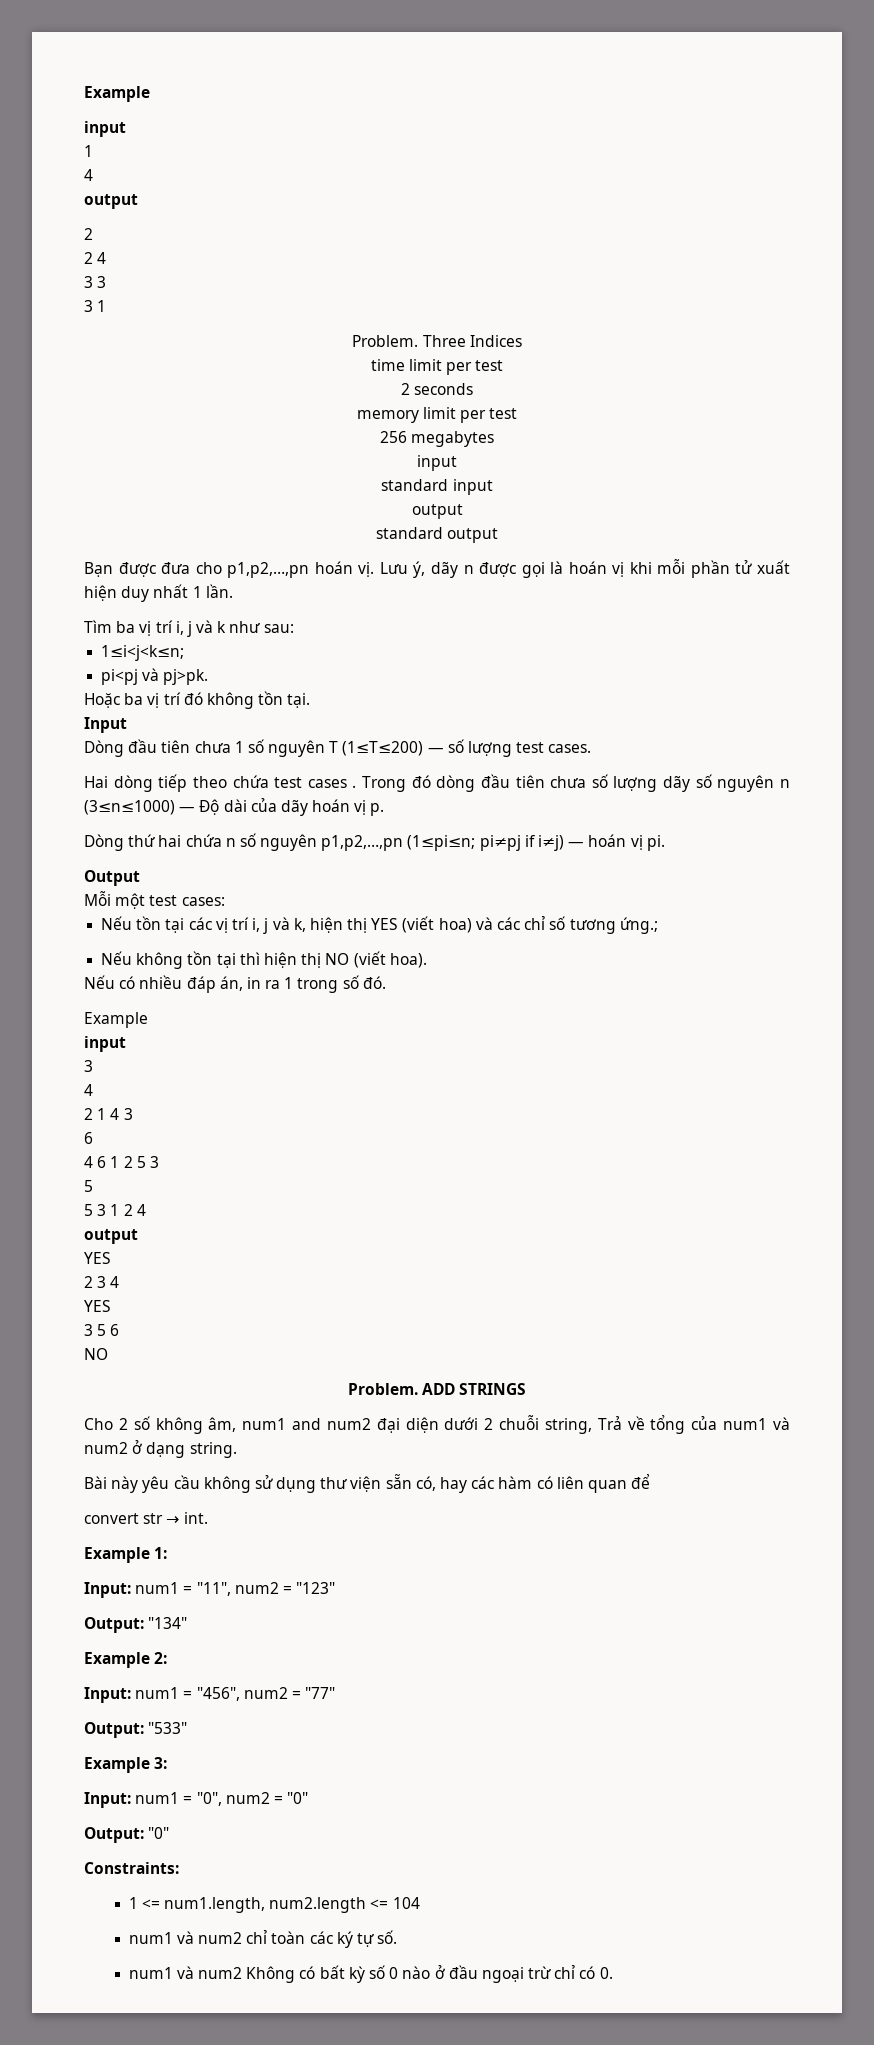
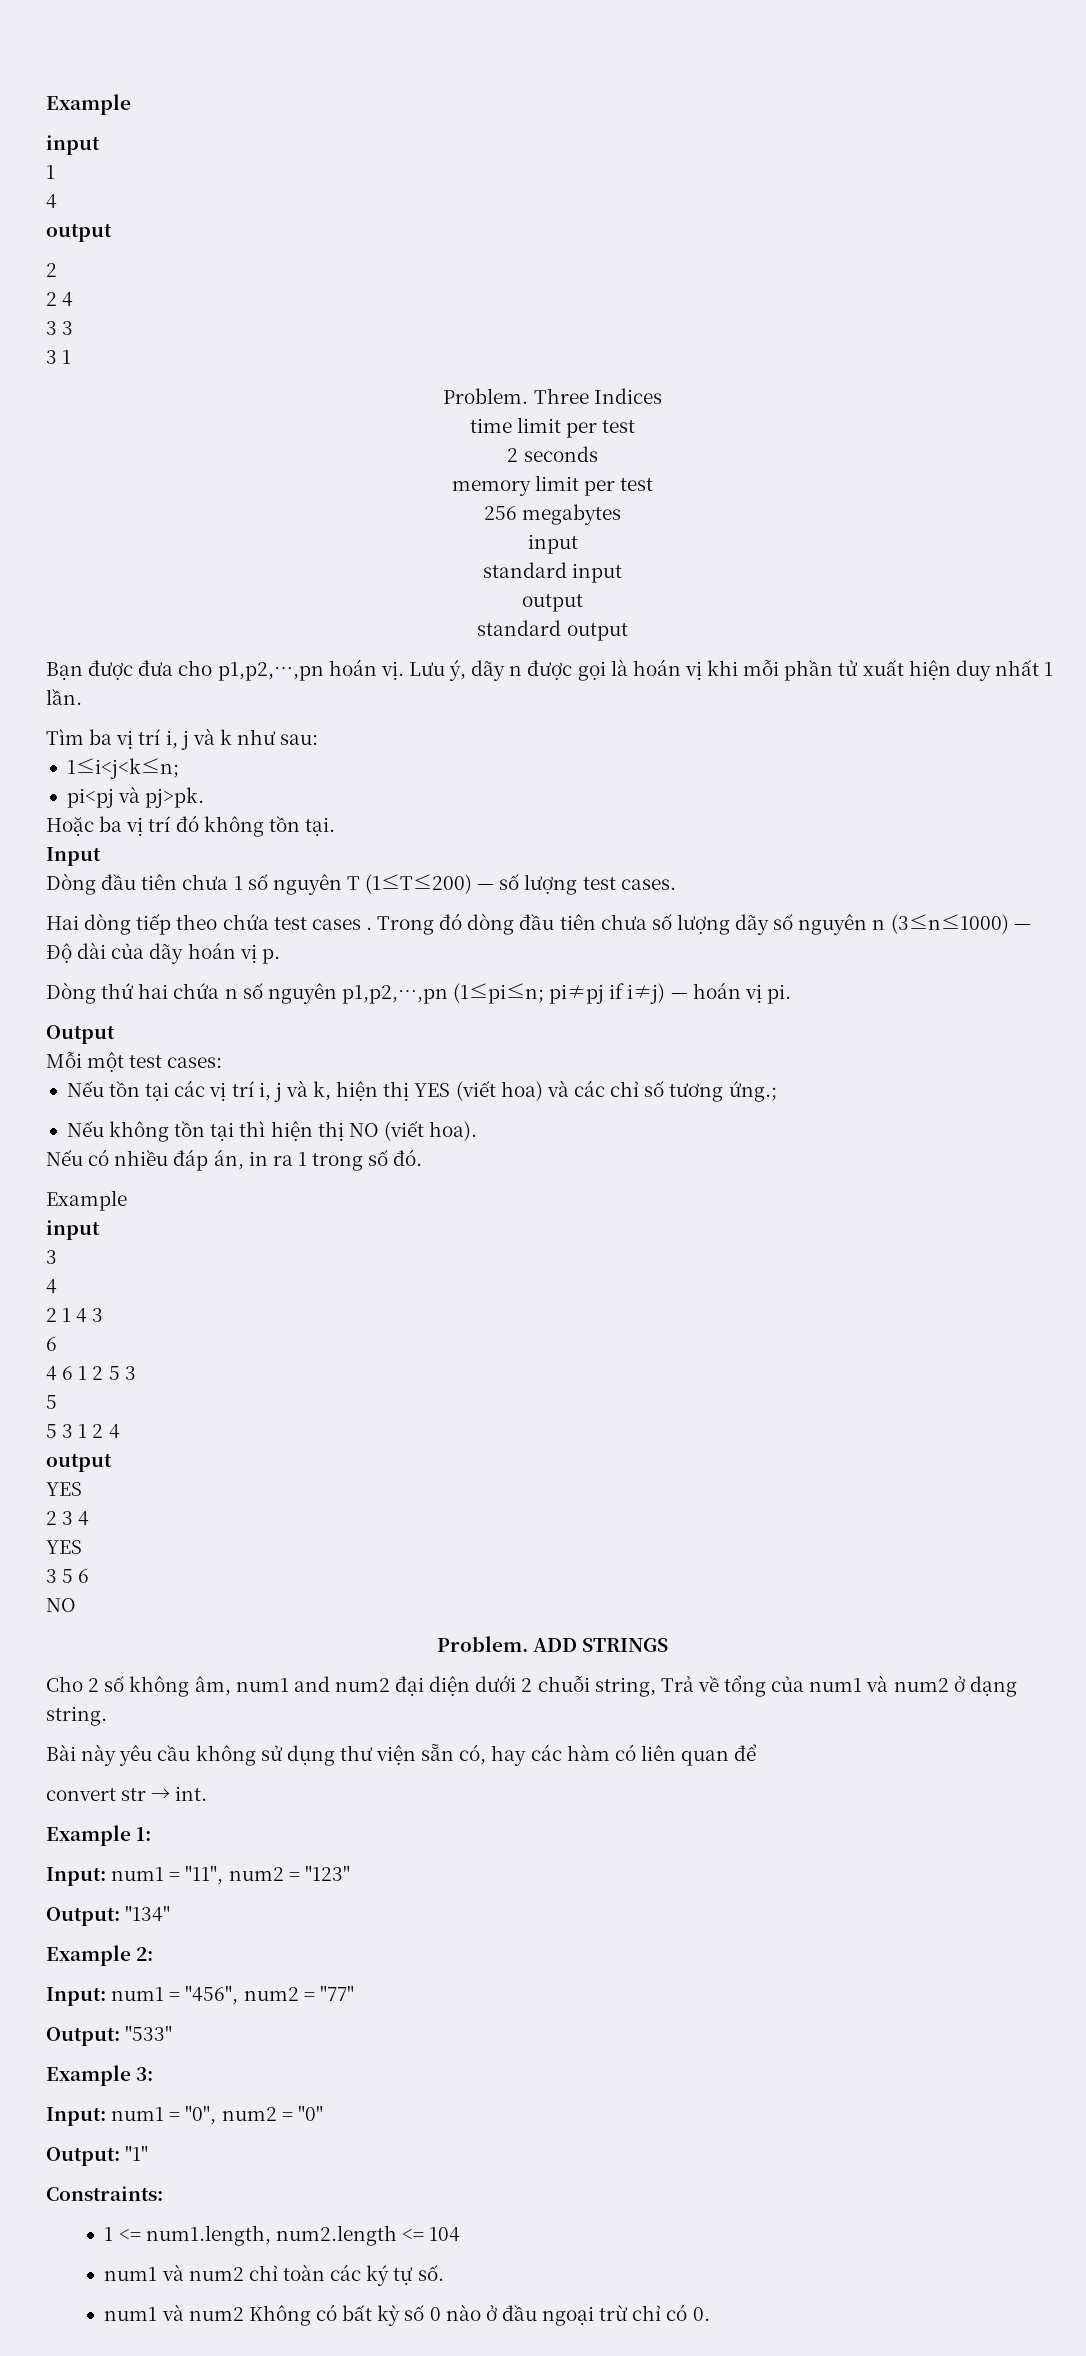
[148,1827,170,1839] "0" -> [125,2145,149,2161] "1"

